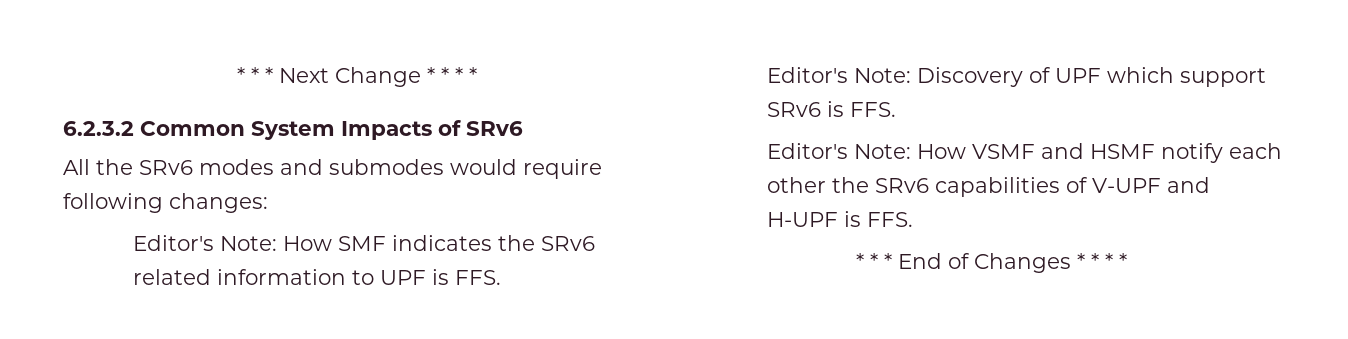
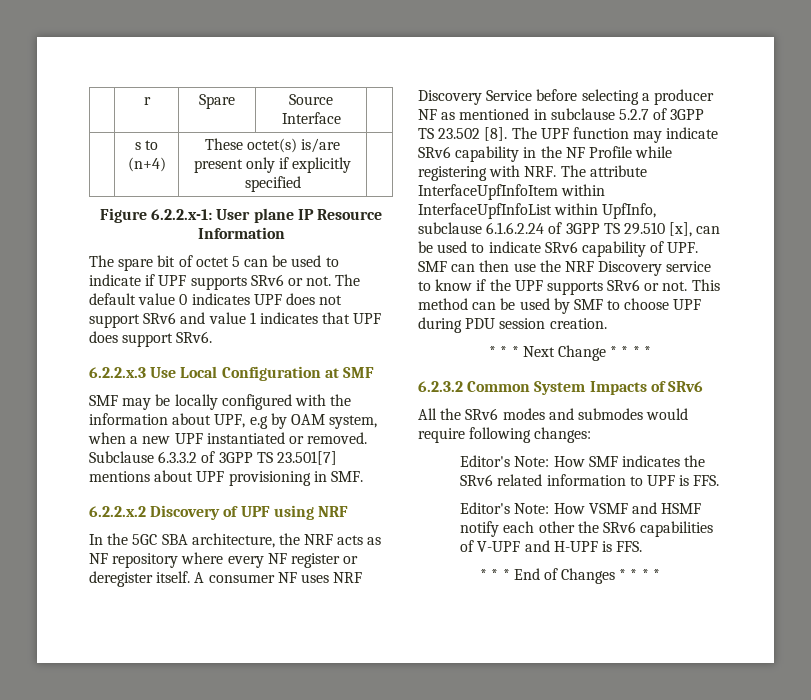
(237, 75) none -> [143,97,151,105] [199,94,235,109] [289,94,333,105] [281,112,341,124] [134,140,159,150] [127,157,166,172] [204,138,341,153] [193,157,352,173] [244,176,301,192] [100,208,382,223] [197,227,285,239] [89,255,339,271] [89,274,361,290] [89,293,343,305] [89,312,382,328] [89,331,213,347] [89,366,374,381] [89,394,352,410] [89,413,378,429] [88,432,368,444] [89,451,337,465] [89,470,363,486] [89,505,348,520] [89,533,382,548] [89,552,359,568] [89,571,363,587] [418,89,714,105] [418,108,705,120] [418,127,719,143] [418,146,673,162] [418,165,647,181] [418,184,606,200] [418,203,657,219] [418,222,721,237] [418,241,699,257] [418,260,712,276] [418,279,720,295] [418,298,702,314] [418,317,607,333] | r | Spare | Source Interface | // | s to (n+4) | These octet(s) is/are present only if explicitly specified | // Figure 6.2.2.x-1: User plane IP Resource Information // The spare bit of octet 5 can be used to indicate if UPF supports SRv6 or not. The default value 0 indicates UPF does not support SRv6 and value 1 indicates that UPF does support SRv6. // 6.2.2.x.3 Use Local Configuration at SMF // SMF may be locally configured with the information about UPF, e.g by OAM system, when a new UPF instantiated or removed. Subclause 6.3.3.2 of 3GPP TS 23.501[7] mentions about UPF provisioning in SMF. // 6.2.2.x.2 Discovery of UPF using NRF // In the 5GC SBA architecture, the NRF acts as NF repository where every NF register or deregister itself. A consumer NF uses NRF Discovery Service before selecting a producer NF as mentioned in subclause 5.2.7 of 3GPP TS 23.502 [8]. The UPF function may indicate SRv6 capability in the NF Profile while registering with NRF. The attribute InterfaceUpfInfoItem within InterfaceUpfInfoList within UpfInfo, subclause 6.1.6.2.24 of 3GPP TS 29.510 [x], can be used to indicate SRv6 capability of UPF. SMF can then use the NRF Discovery service to know if the UPF supports SRv6 or not. This method can be used by SMF to choose UPF during PDU session creation. //
[767,67,1267,87] [767,101,897,117] // Editor's Note: Discovery of UPF which support SRv6 is FFS. -> (720, 480) none

